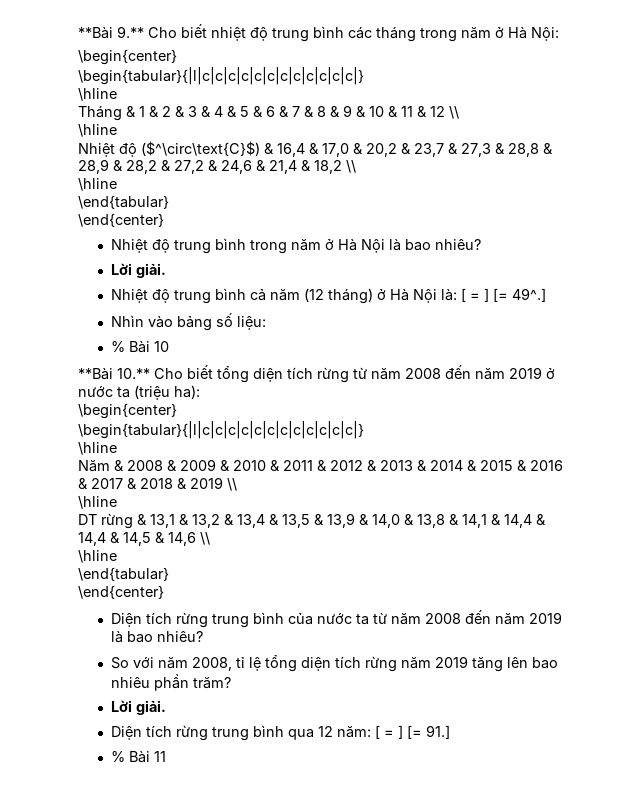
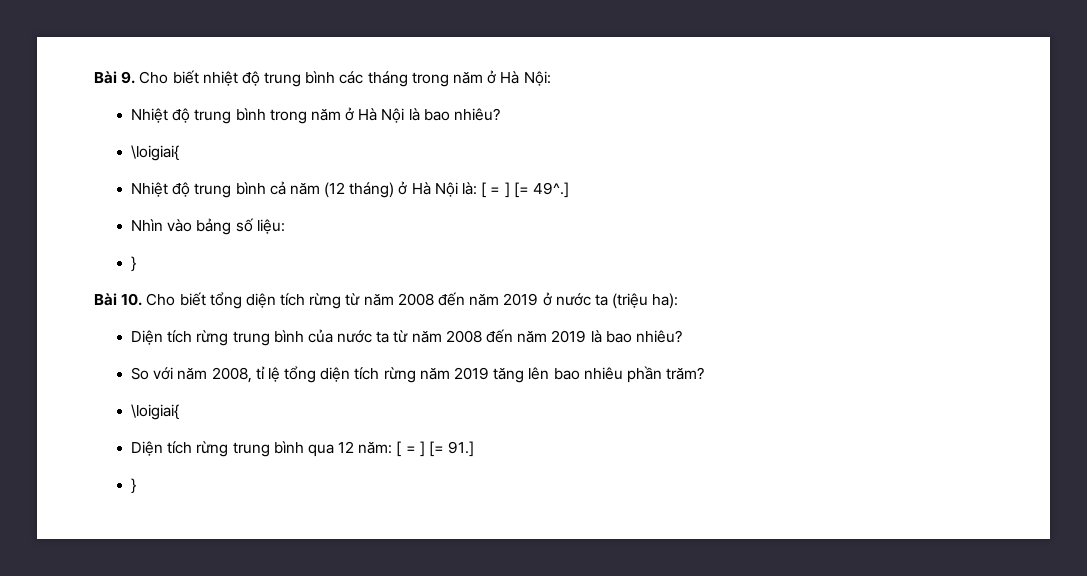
[78,26,144,39] **Bài 9.** -> [94,71,136,84] Bài 9.
[78,49,177,65] [78,67,364,85] [78,88,117,101] [78,105,459,121] [78,124,117,137] [78,141,553,157] [78,159,356,174] [78,178,117,191] [78,195,169,209] [78,213,164,227] // \begin{center} // \begin{tabular}{|l|c|c|c|c|c|c|c|c|c|c|c|c|} // \hline // Tháng & 1 & 2 & 3 & 4 & 5 & 6 & 7 & 8 & 9 & 10 & 11 & 12 \\ // \hline // Nhiệt độ ($^\circ\text{C}$) & 16,4 & 17,0 & 20,2 & 23,7 & 27,3 & 28,8 & 28,9 & 28,2 & 27,2 & 24,6 & 21,4 & 18,2 \\ // \hline // \end{tabular} // \end{center} -> (551, 78) none
[110,263,166,278] Lời giải. -> [130,145,179,161] \loigiai{
[110,340,169,353] [78,367,150,380] % Bài 10 // **Bài 10.** -> [130,256,136,272] [94,293,143,306] } // Bài 10.
[78,403,177,419] [78,421,364,439] [78,442,117,455] [78,459,563,472] [78,477,237,491] [78,496,117,509] [78,513,546,529] [78,532,210,546] [78,550,117,563] [78,567,169,581] [78,585,164,599] // \begin{center} // \begin{tabular}{|l|c|c|c|c|c|c|c|c|c|c|c|c|} // \hline // Năm & 2008 & 2009 & 2010 & 2011 & 2012 & 2013 & 2014 & 2015 & 2016 & 2017 & 2018 & 2019 \\ // \hline // DT rừng & 13,1 & 13,2 & 13,4 & 13,5 & 13,9 & 14,0 & 13,8 & 14,1 & 14,4 & 14,4 & 14,5 & 14,6 \\ // \hline // \end{tabular} // \end{center} -> (679, 301) none
[110,700,166,715] Lời giải. -> [130,404,179,420] \loigiai{
[110,750,166,763] % Bài 11 -> [130,478,136,494] }

